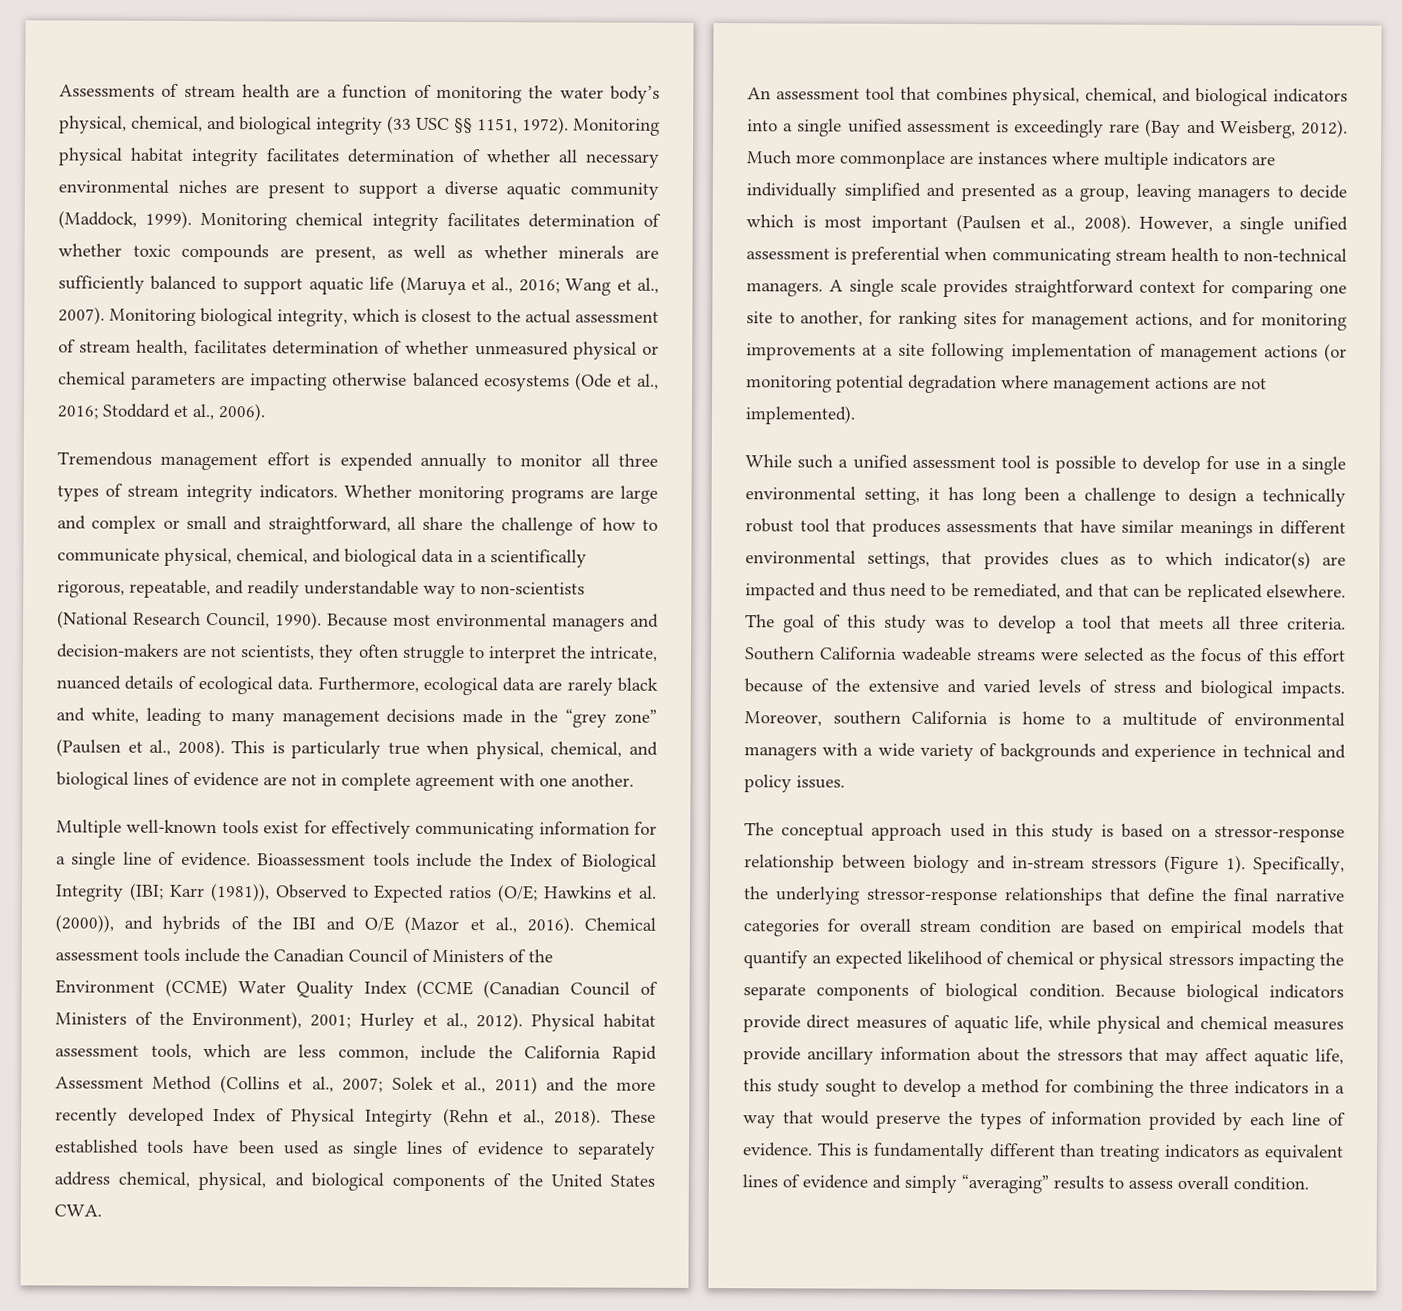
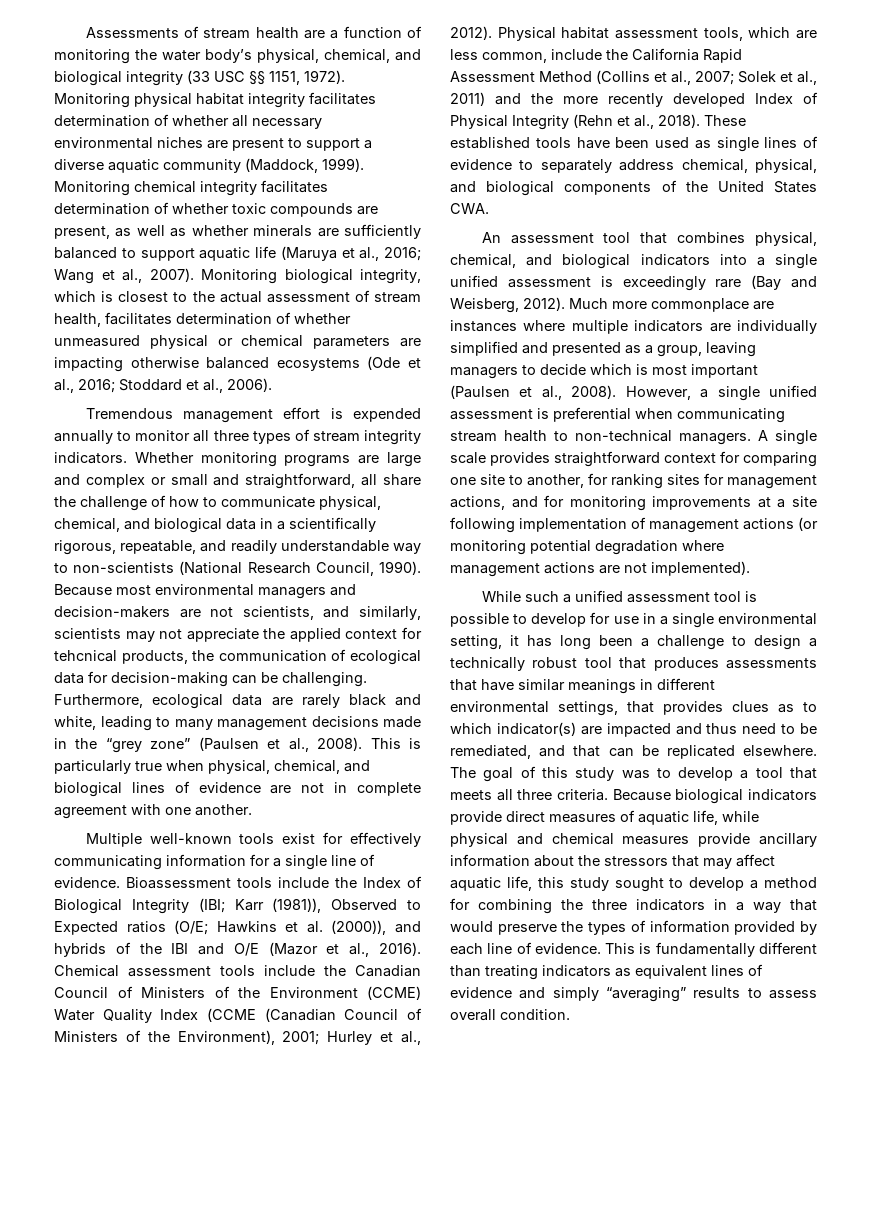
[318,644,659,664] [56,675,314,695] they often struggle to interpret the intricate, nuanced details of ecological data. -> [323,606,421,620] [54,627,422,642] [54,649,421,665] [54,671,367,687] and similarly, scientists may not appreciate the applied context for tehcnical products, the communication of ecological data for decision-making can be challenging.
[365,1109,433,1127] Integirty -> [512,115,569,130] Integrity
[744,646,1346,663] [744,678,1345,699] [744,710,1345,727] [744,742,1346,763] [744,774,845,793] [744,822,1345,843] [744,854,1345,875] [744,886,1345,906] [743,918,1344,939] [743,950,1344,971] [743,982,1105,1002] Southern California wadeable streams were selected as the focus of this effort because of the extensive and varied levels of stress and biological impacts. Moreover, southern California is home to a multitude of environmental managers with a wide variety of backgrounds and experience in technical and policy issues. // The conceptual approach used in this study is based on a stressor-response relationship between biology and in-stream stressors (Figure 1). Specifically, the underlying stressor-response relationships that define the final narrative categories for overall stream condition are based on empirical models that quantify an expected likelihood of chemical or physical stressors impacting the separate components of biological condition. -> (608, 795) none

